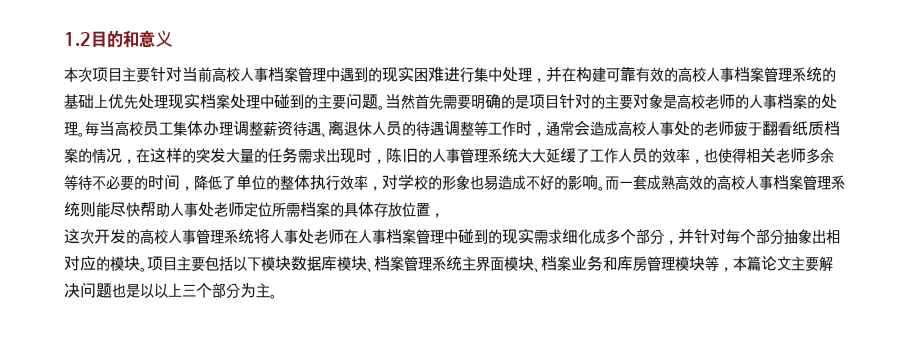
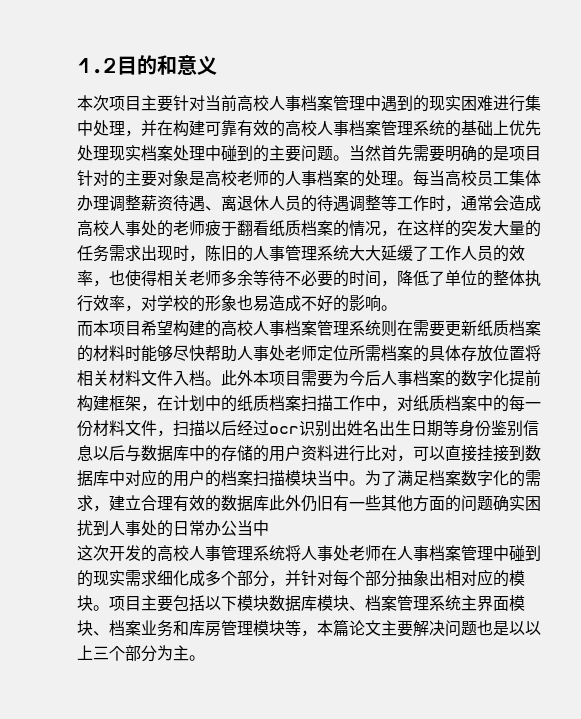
[605,175,703,190] 而一套成熟高效 -> [77,320,205,337] // 而本项目希望构建
[96,202,110,217] 能 -> [397,320,541,337] [77,345,173,362] 在需要更新纸质档案的材料时能够
[430,213,444,218] ， -> [525,345,541,361] [77,370,541,387] [77,395,541,412] [77,420,539,437] [77,445,541,462] [77,469,541,487] [77,495,541,512] [77,520,269,537] 将相关材料文件入档。此外本项目需要为今后人事档案的数字化提前构建框架，在计划中的纸质档案扫描工作中，对纸质档案中的每一份材料文件，扫描以后经过ocr识别出姓名出生日期等身份鉴别信息以后与数据库中的存储的用户资料进行比对，可以直接挂接到数据库中对应的用户的档案扫描模块当中。为了满足档案数字化的需求，建立合理有效的数据库此外仍旧有一些其他方面的问题确实困扰到人事处的日常办公当中

